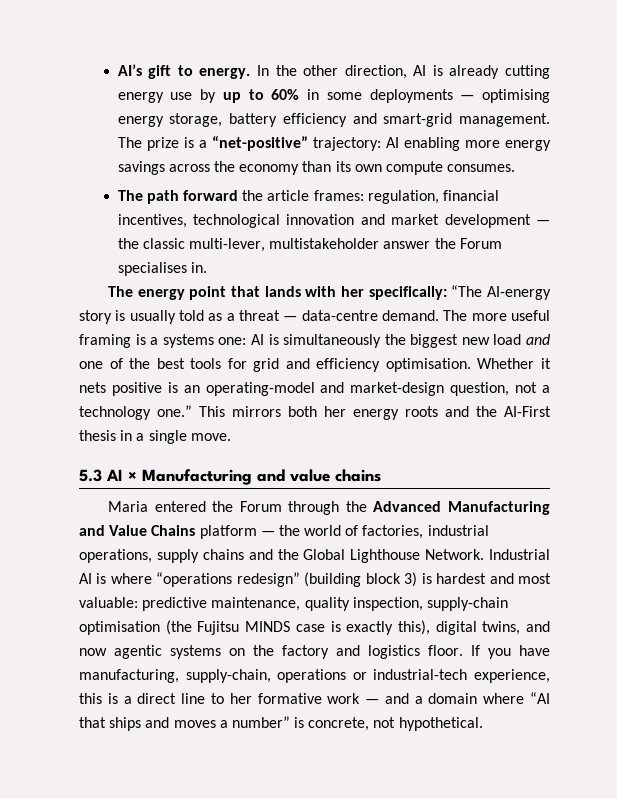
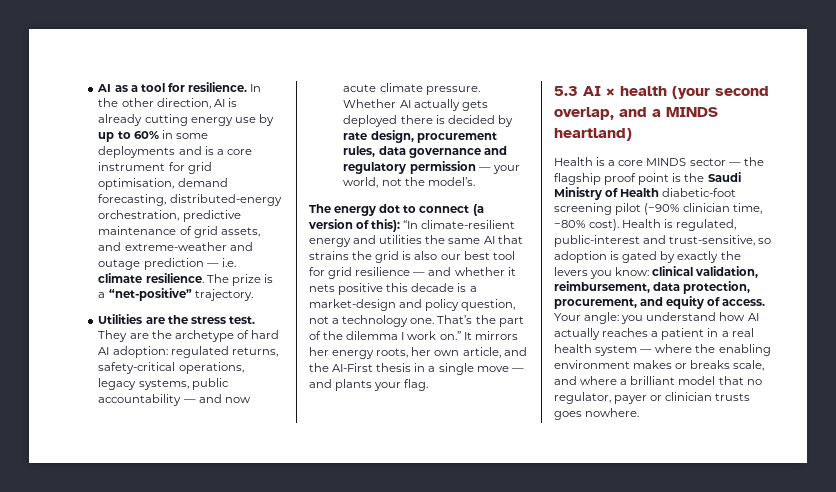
[117,64,251,79] AI’s gift to energy. -> [97,82,247,92] AI as a tool for resilience.
[460,89,551,103] [117,113,550,127] — optimising energy storage, battery efficiency and smart-grid management. -> [178,146,252,155] [98,162,212,174] [98,178,228,190] [98,194,282,206] [98,210,241,222] [98,226,260,238] [98,242,253,251] [98,258,236,270] [98,273,204,283] and is a core instrument for grid optimisation, demand forecasting, distributed-energy orchestration, predictive maintenance of grid assets, and extreme-weather and outage prediction — i.e. climate resilience.
[312,137,551,151] [117,161,516,175] [117,190,499,204] [117,214,550,228] [117,238,502,252] [117,262,207,276] [108,285,551,300] [79,310,550,324] [79,334,550,348] [79,358,551,372] [79,382,551,396] [79,405,438,420] trajectory: AI enabling more energy savings across the economy than its own compute consumes. // The path forward the article frames: regulation, financial incentives, technological innovation and market development — the classic multi-lever, multistakeholder answer the Forum specialises in. // The energy point that lands with her specifically: “The AI-energy story is usually told as a threat — data-centre demand. The more useful framing is a systems one: AI is simultaneously the biggest new load and one of the best tools for grid and efficiency optimisation. Whether it nets positive is an operating-model and market-design question, not a technology one.” This mirrors both her energy roots -> [194,289,253,301] [98,314,255,324] [98,330,279,342] [98,346,278,358] [98,362,244,374] [98,378,229,390] [98,394,251,406] [343,83,480,95] [343,99,488,111] [343,115,513,127] [343,130,497,143] [343,146,507,158] [343,161,520,174] [343,177,475,188] [309,204,484,216] [308,219,516,232] [309,235,523,247] [309,251,515,263] [309,267,516,279] [309,283,477,295] [309,299,516,311] [309,315,524,327] [309,331,518,340] [309,347,501,359] trajectory. // Utilities are the stress test. They are the archetype of hard AI adoption: regulated returns, safety-critical operations, legacy systems, public accountability — and now acute climate pressure. Whether AI actually gets deployed there is decided by rate design, procurement rules, data governance and regulatory permission — your world, not the model’s. // The energy dot to connect (a version of this): “In climate-resilient energy and utilities the same AI that strains the grid is also our best tool for grid resilience — and whether it nets positive this decade is a market-design and policy question, not a technology one. That’s the part of the dilemma I work on.” It mirrors her energy roots, her own article,
[190,433,231,441] [79,469,381,485] [108,501,550,515] [79,525,489,539] [79,549,550,563] [79,572,551,587] [79,597,508,611] [79,620,550,635] [79,645,550,659] [79,669,550,683] [79,692,550,704] [79,716,483,731] move. // 5.3 AI × Manufacturing and value chains // Maria entered the Forum through the Advanced Manufacturing and Value Chains platform — the world of factories, industrial operations, supply chains and the Global Lighthouse Network. Industrial AI is where “operations redesign” (building block 3) is hardest and most valuable: predictive maintenance, quality inspection, supply-chain optimisation (the Fujitsu MINDS case is exactly this), digital twins, and now agentic systems on the factory and logistics floor. If you have manufacturing, supply-chain, operations or industrial-tech experience, this is a direct line to her formative work — and a domain where “AI that ships and moves a number” is concrete, not hypothetical. -> [476,366,524,372] [309,379,429,391] [554,86,769,99] [554,107,718,120] [554,128,632,141] [554,157,764,166] [554,172,741,185] [554,187,737,200] [554,203,763,215] [554,219,737,231] [554,235,772,247] [554,251,741,263] [554,266,759,279] [554,281,751,294] [554,296,766,309] [554,312,759,324] [554,328,754,340] [554,344,771,356] [554,360,765,371] [554,376,762,385] [554,392,751,404] [554,408,640,420] move — and plants your flag. // 5.3 AI × health (your second overlap, and a MINDS heartland) // Health is a core MINDS sector — the flagship proof point is the Saudi Ministry of Health diabetic-foot screening pilot (−90% clinician time, −80% cost). Health is regulated, public-interest and trust-sensitive, so adoption is gated by exactly the levers you know: clinical validation, reimbursement, data protection, procurement, and equity of access. Your angle: you understand how AI actually reaches a patient in a real health system — where the enabling environment makes or breaks scale, and where a brilliant model that no regulator, payer or clinician trusts goes nowhere.

